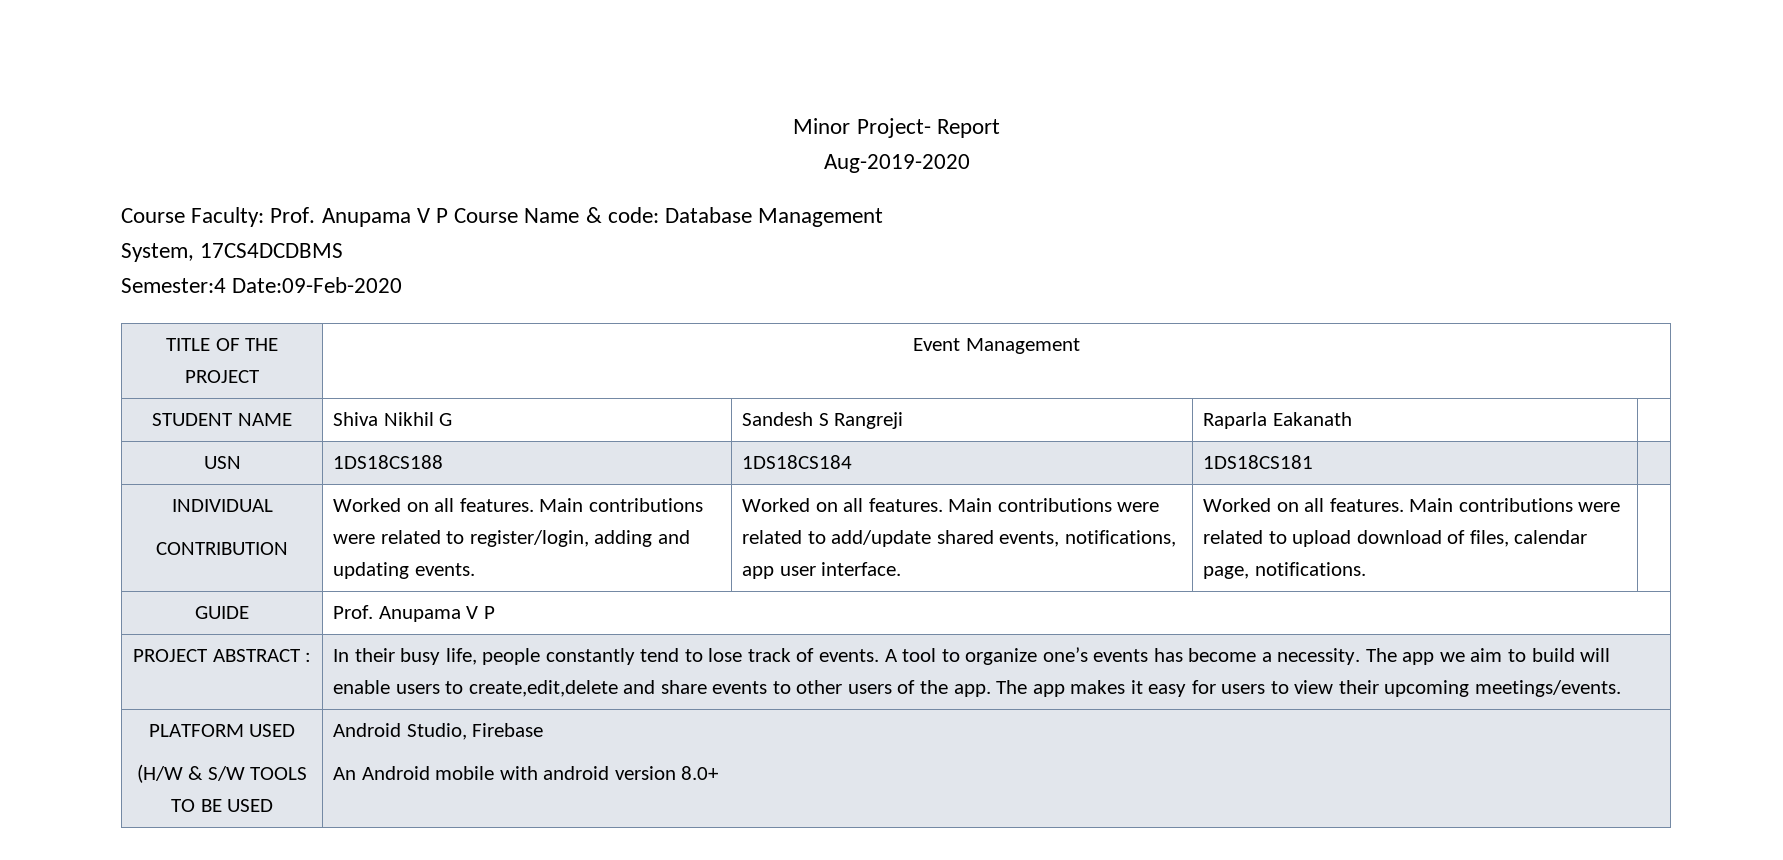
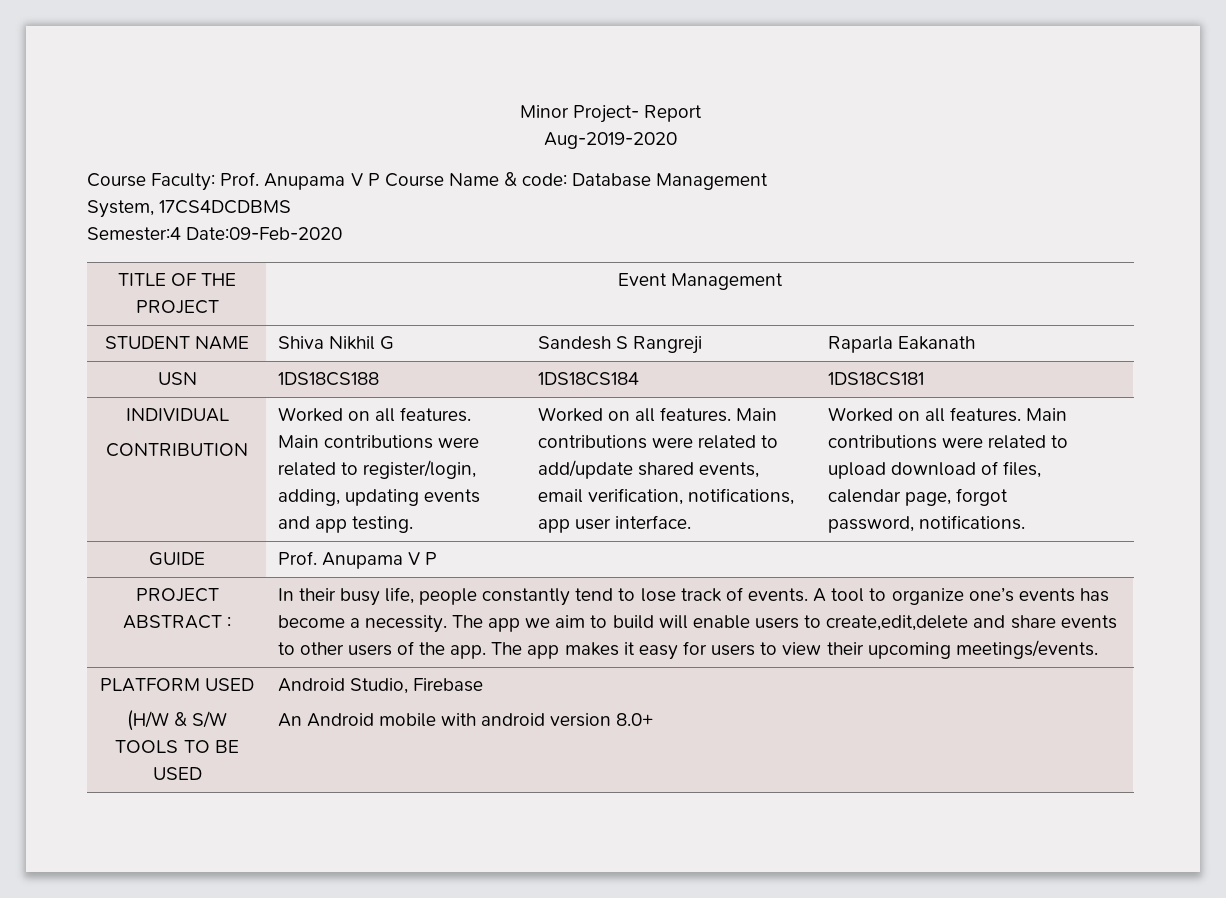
[594,530,690,547] [333,562,475,579] adding and updating events. -> [277,489,480,506] [277,516,413,533] adding, updating events and app testing.
(1060, 539) none -> [537,488,683,505] email verification,
(1250, 572) none -> [955,488,1008,506] [827,516,914,533] forgot password,

